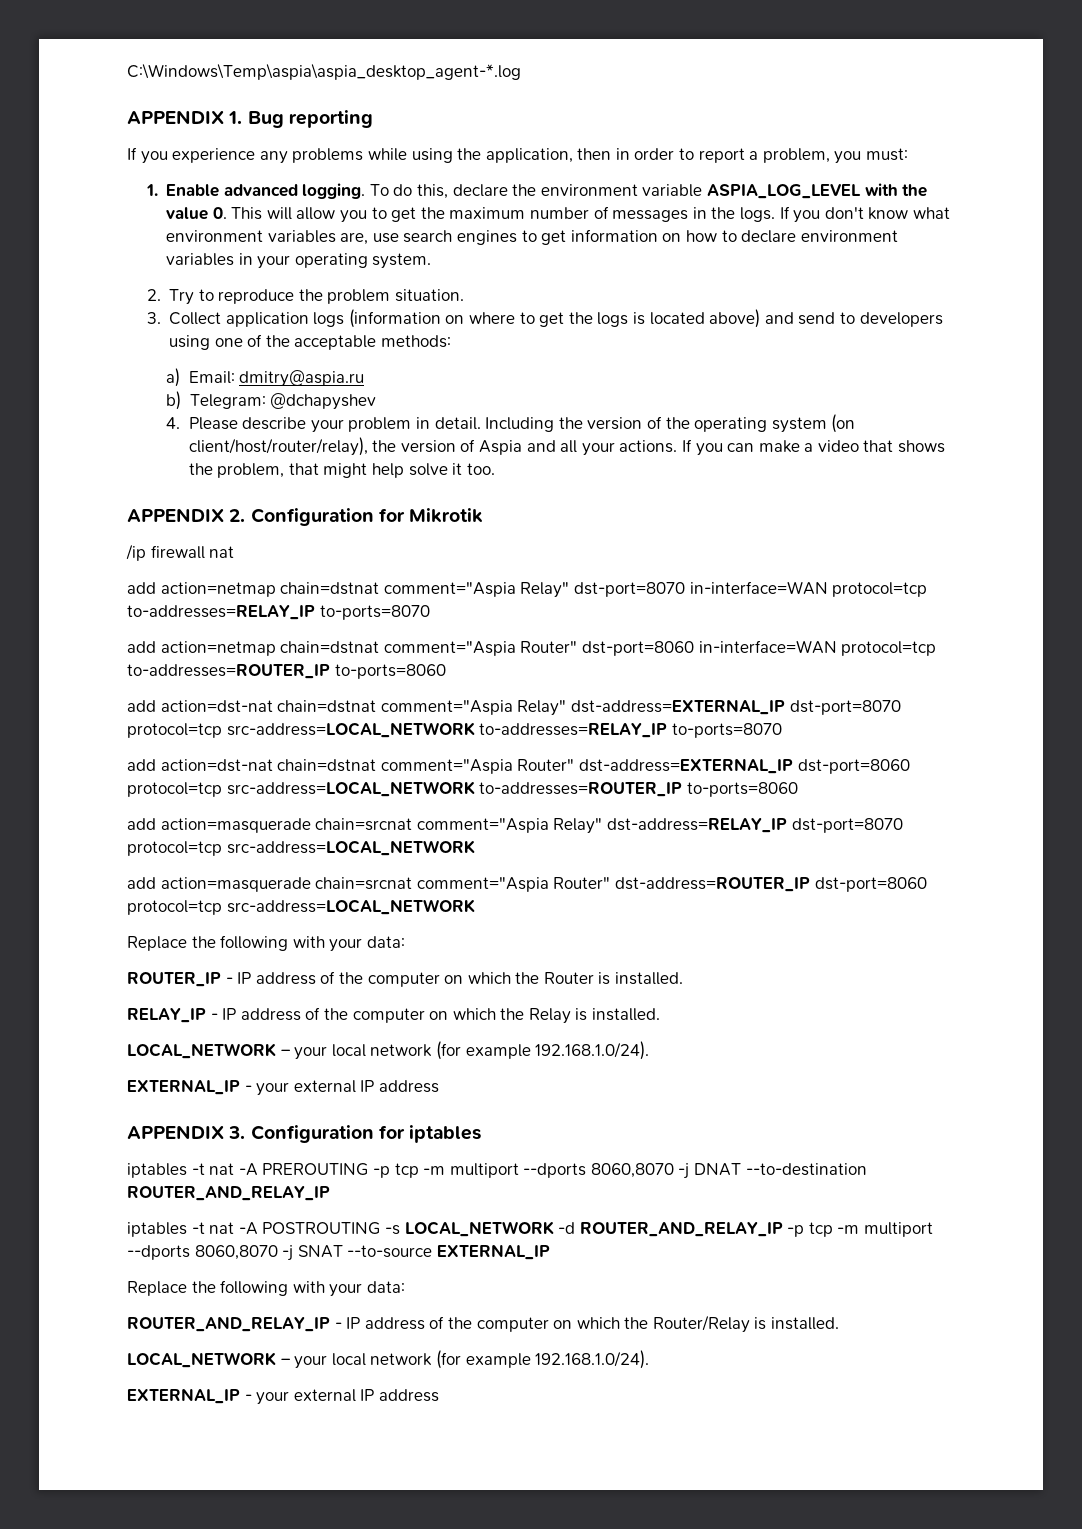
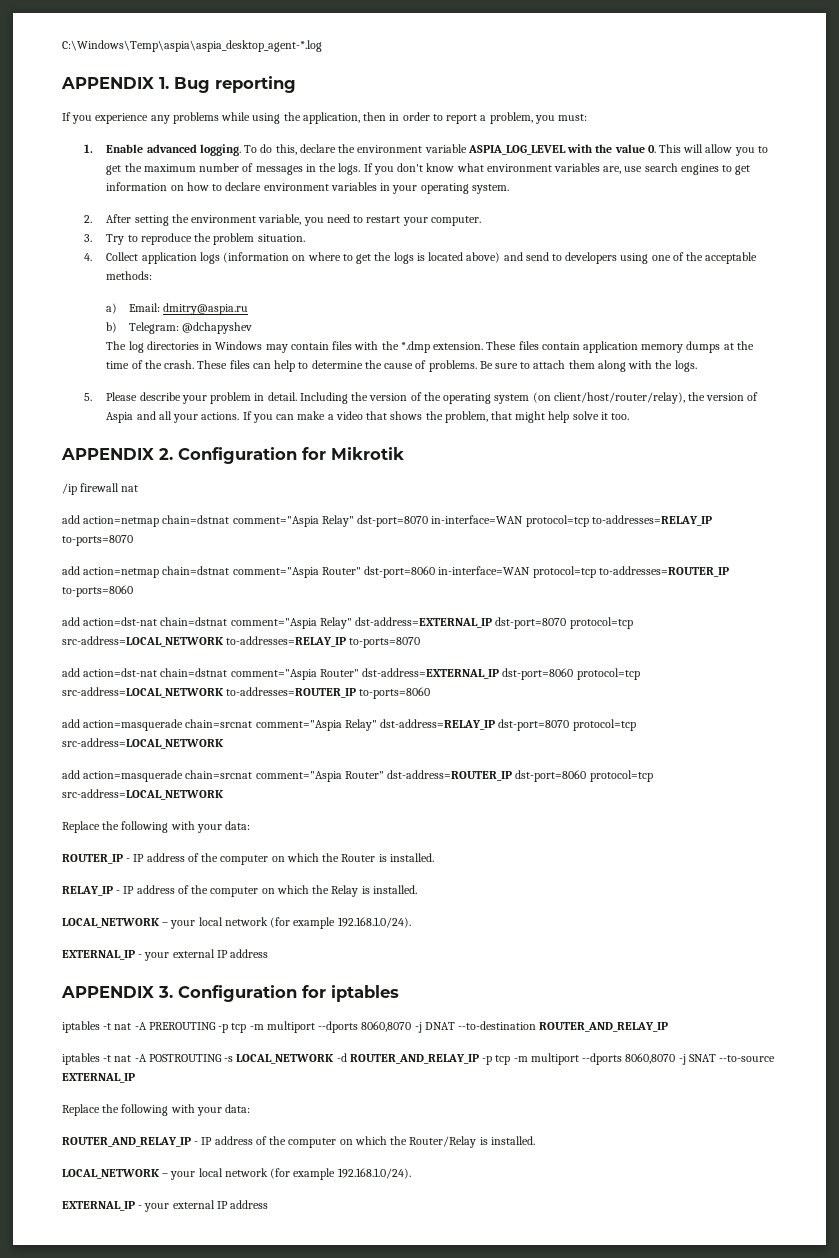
(161, 295) none -> [106,214,481,226] [84,234,93,242] After setting the environment variable, you need to restart your computer. // 3.
[146,312,161,324] 3. -> [84,253,93,261] 4.
[166,417,181,429] 4. -> [106,341,754,353] [106,360,697,372] [84,393,93,401] The log directories in Windows may contain files with the *.dmp extension. These files contain application memory dumps at the time of the crash. These files can help to determine the cause of problems. Be sure to attach them along with the logs. // 5.

